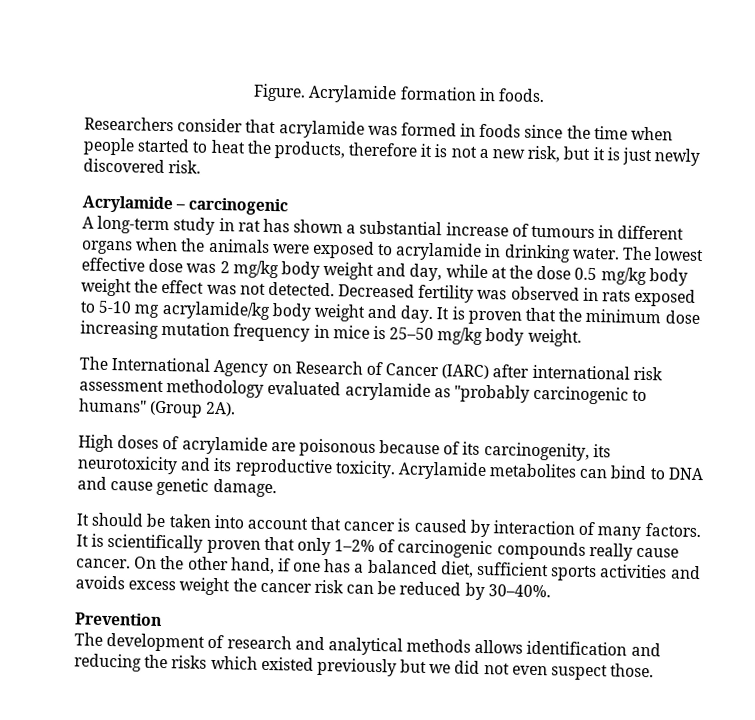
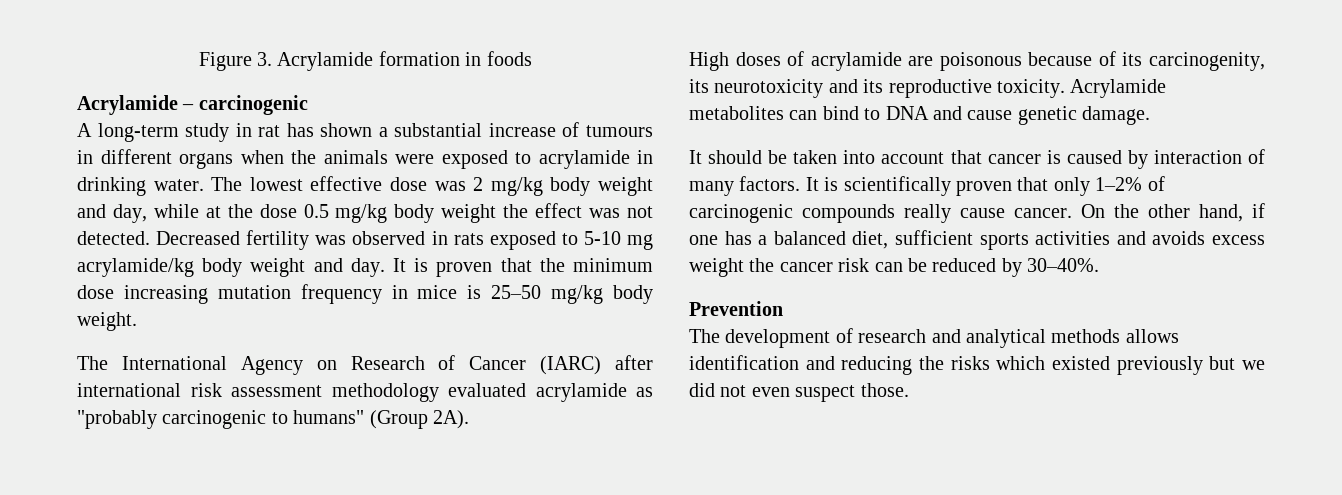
[253,83,307,102] Figure. -> [198,52,272,71] Figure 3.
[497,88,545,103] [84,116,674,141] [83,137,701,167] [83,158,202,174] foods. // Researchers consider that acrylamide was formed in foods since the time when people started to heat the products, therefore it is not a new risk, but it is just newly discovered risk. -> [486,51,532,66] foods

